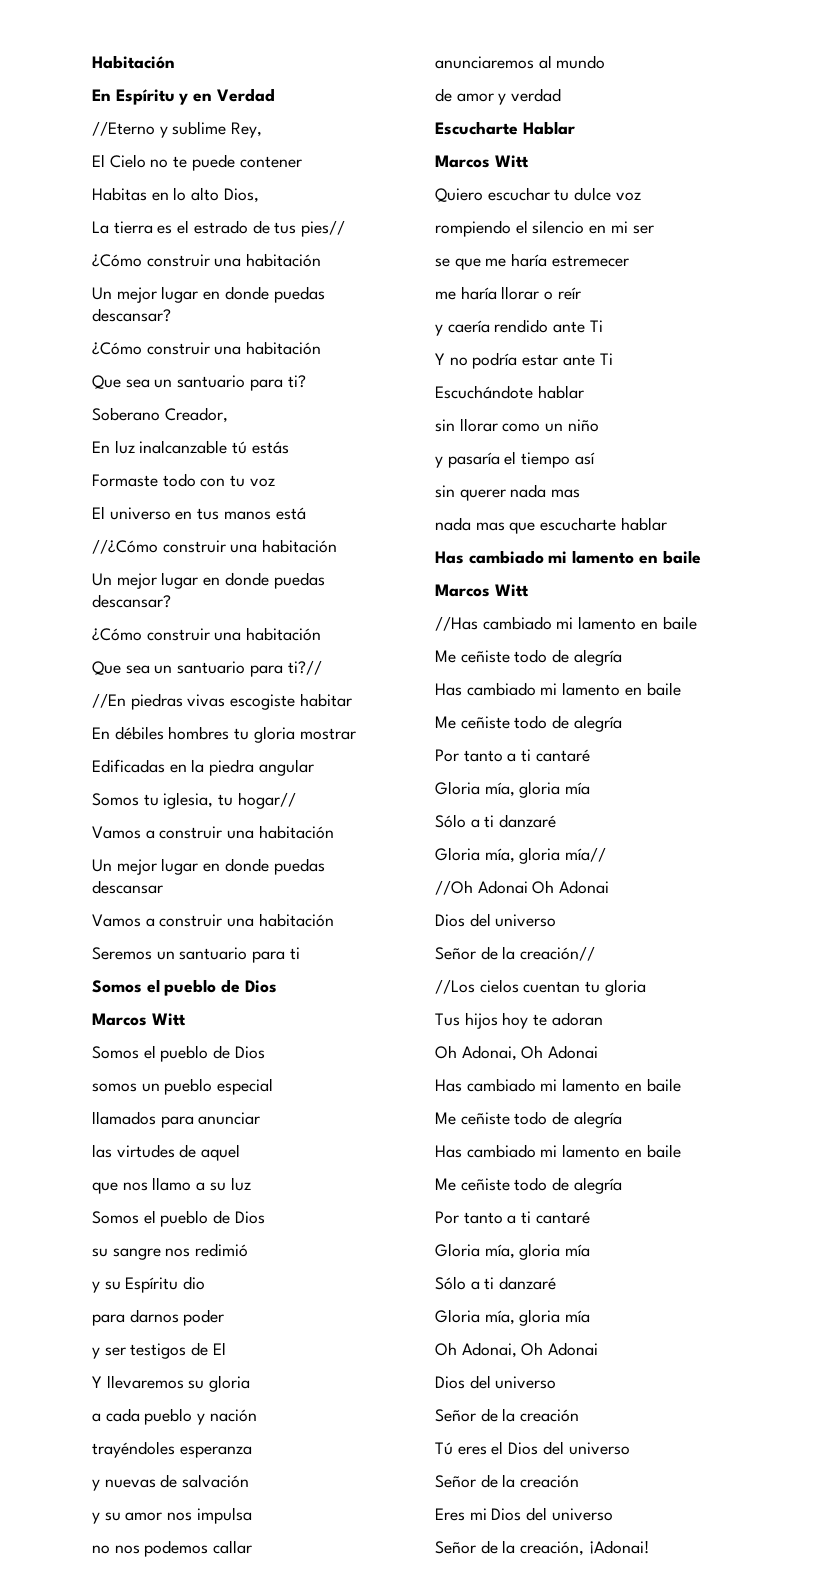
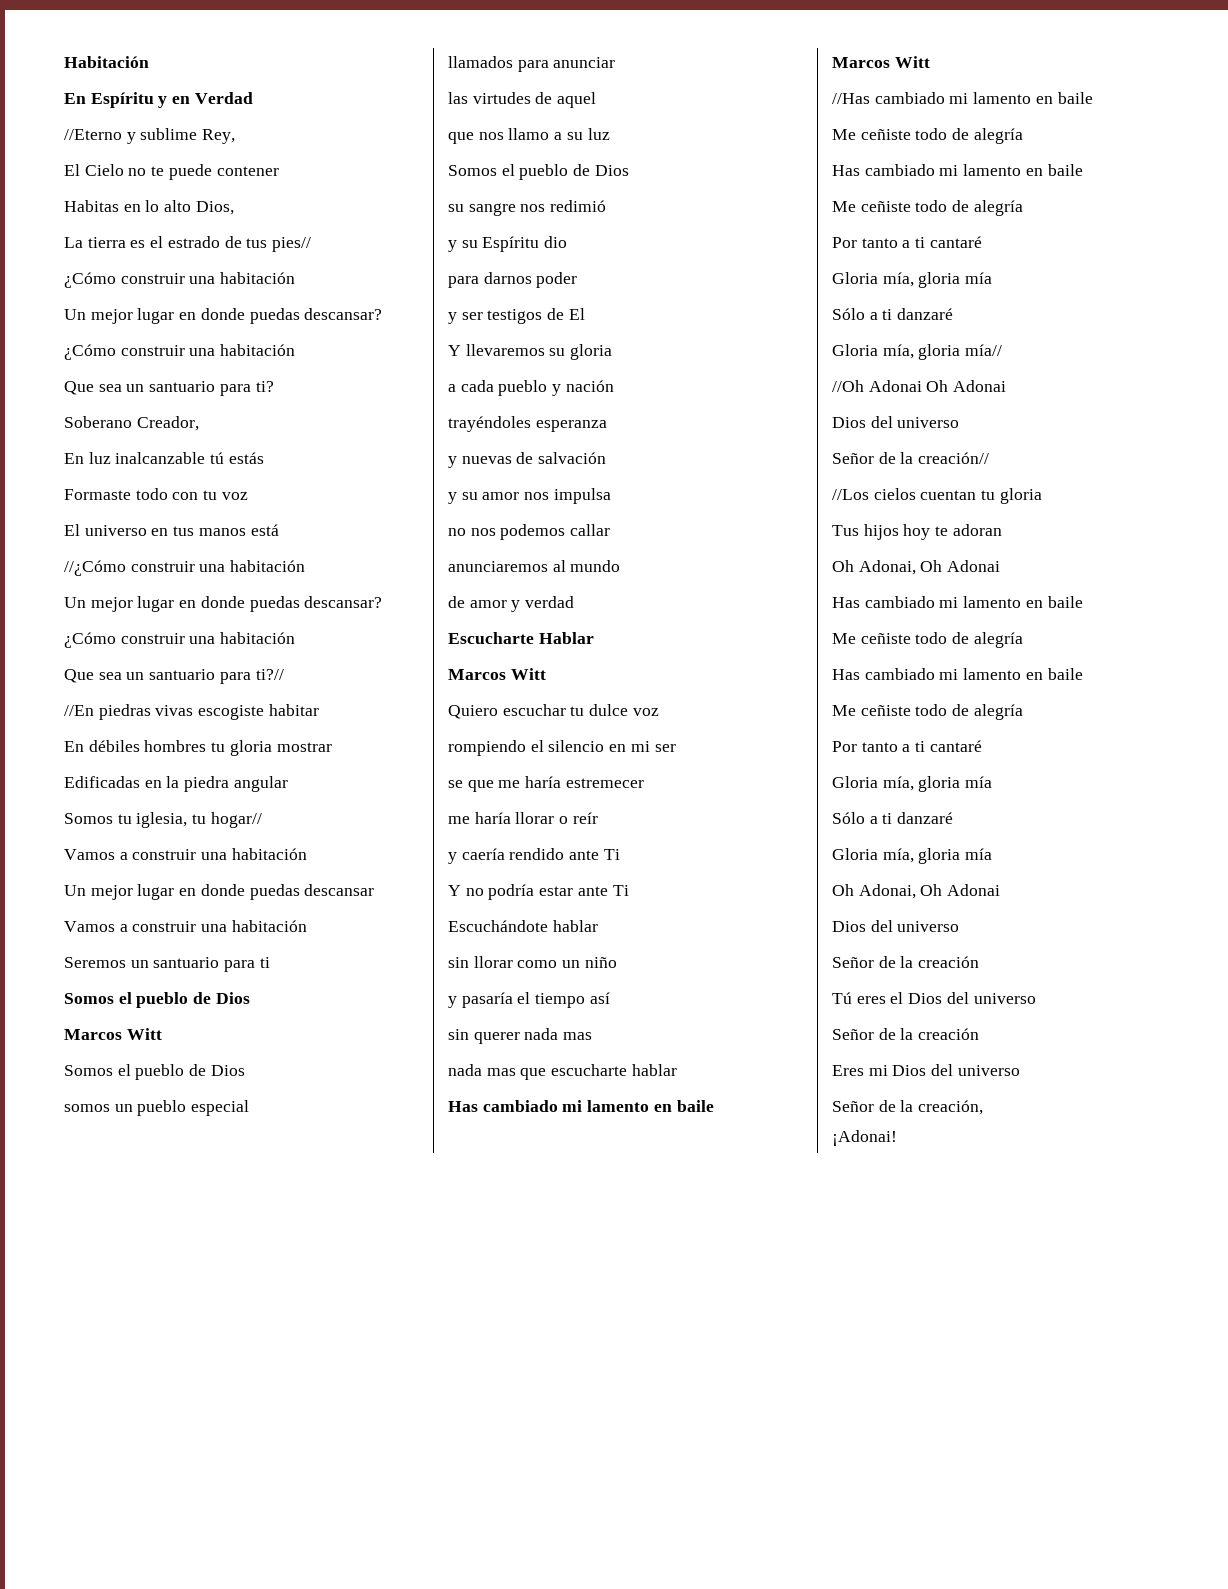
(585, 1548) none -> (984, 1107) //

